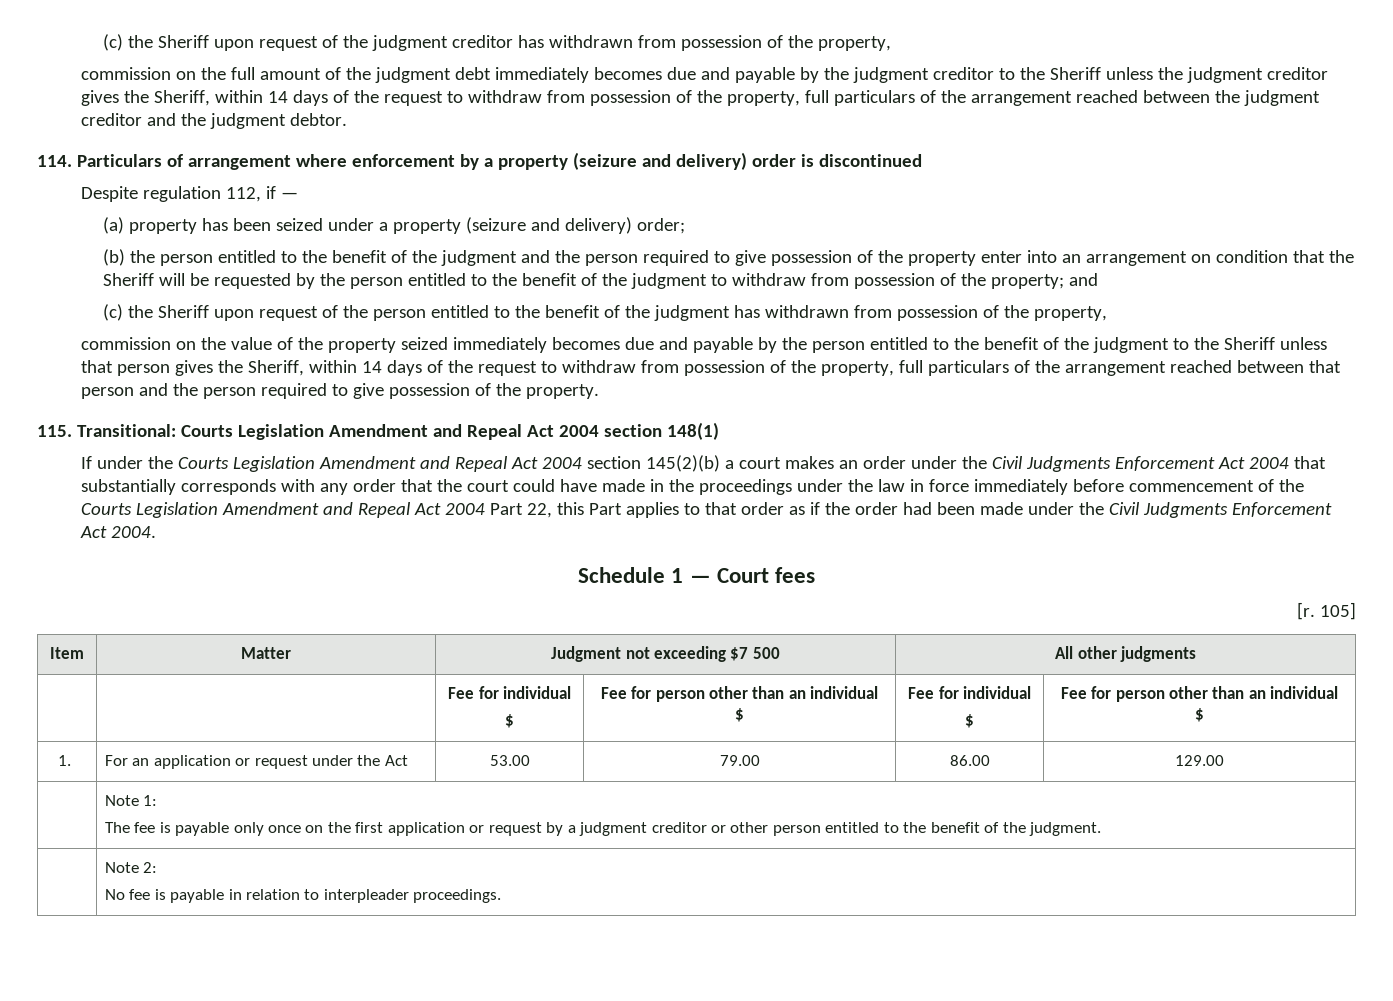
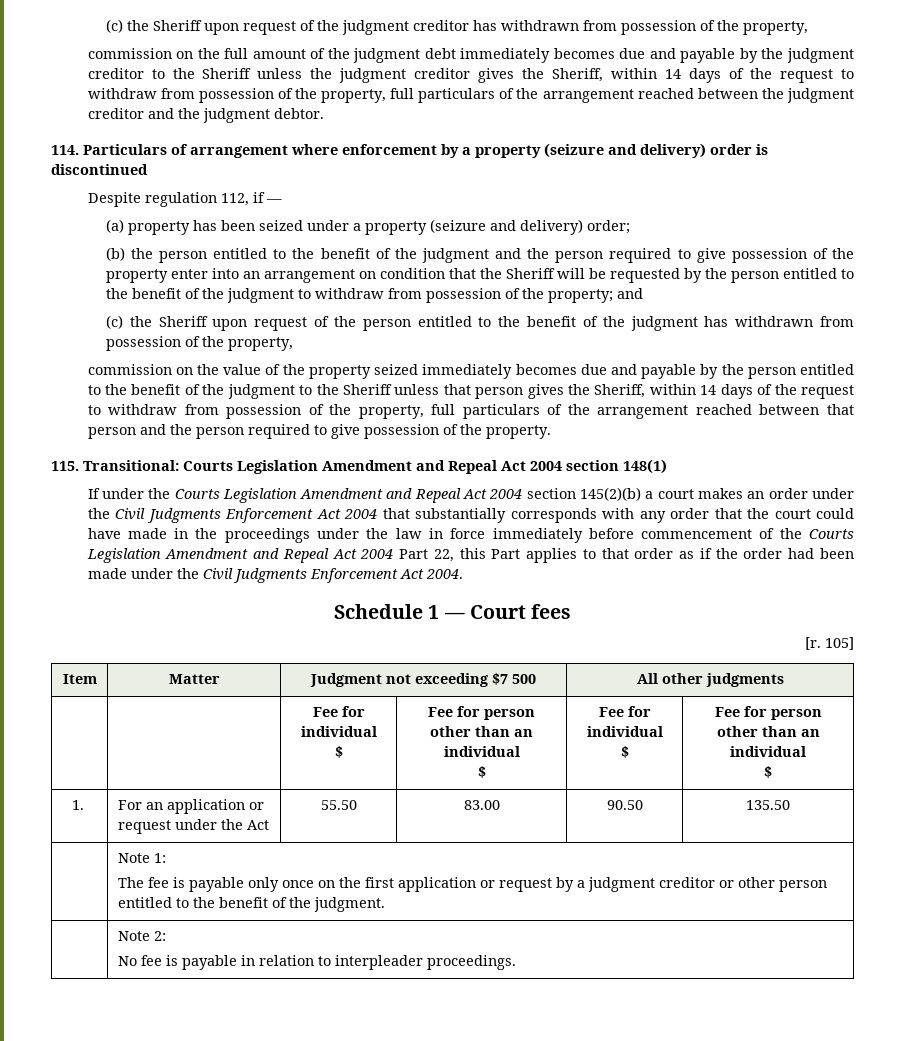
[489,755,530,766] [719,755,760,766] [949,755,990,766] [1175,755,1224,766] 53.00 | 79.00 | 86.00 | 129.00 -> [320,800,357,810] [463,800,500,810] [606,800,643,810] [746,800,790,810] 55.50 | 83.00 | 90.50 | 135.50

